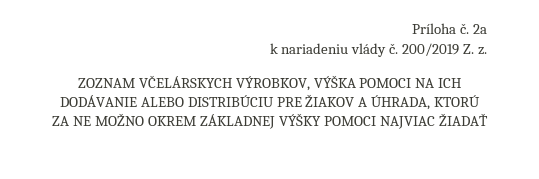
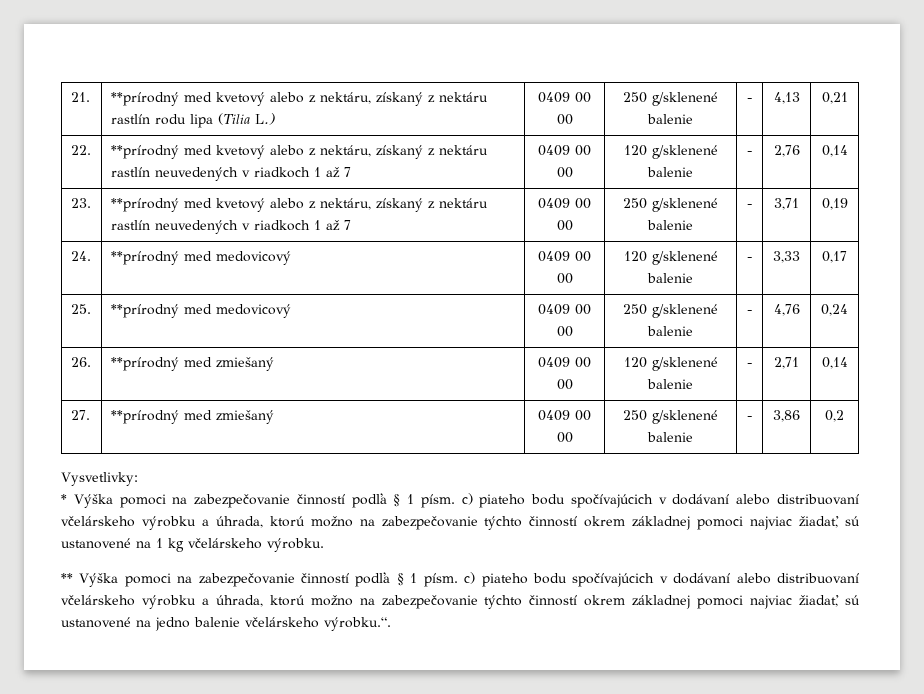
[412,23,488,34] [269,43,488,57] [77,75,462,91] [59,94,481,110] [52,113,488,129] Príloha č. 2a // k nariadeniu vlády č. 200/2019 Z. z. // ZOZNAM VČELÁRSKYCH VÝROBKOV, VÝŠKA POMOCI NA ICH DODÁVANIE ALEBO DISTRIBÚCIU PRE ŽIAKOV A ÚHRADA, KTORÚ ZA NE MOŽNO OKREM ZÁKLADNEJ VÝŠKY POMOCI NAJVIAC ŽIADAŤ -> [70,92,90,102] [110,92,488,106] [110,113,275,128] [538,92,591,103] [556,114,573,125] [623,92,718,106] [647,114,693,124] [747,98,752,102] [773,92,800,104] [821,92,848,104] [70,145,91,155] [110,145,488,159] [110,167,351,181] [538,145,591,156] [556,167,573,178] [623,145,718,159] [647,167,693,177] [747,151,752,155] [773,145,800,157] [821,145,848,157] [70,198,91,208] [110,198,488,212] [110,220,351,234] [538,198,591,209] [556,220,573,231] [623,198,718,212] [647,220,693,230] [747,204,752,208] [774,198,799,210] [821,198,848,210] [70,251,91,261] [110,251,291,265] [538,251,591,262] [556,273,573,284] [623,251,718,265] [647,273,693,283] [747,257,752,261] [773,251,800,263] [822,251,847,263] [70,304,91,314] [110,304,291,318] [538,304,591,315] [556,326,573,337] [623,304,718,318] [647,326,693,336] [747,310,752,314] [773,304,800,316] [821,304,848,316] [70,357,91,367] [110,357,274,371] [538,357,591,368] [556,379,573,390] [623,357,718,371] [647,379,693,389] [747,363,752,367] [774,357,799,369] [821,357,848,369] [70,410,90,420] [110,410,274,424] [538,410,591,421] [556,432,573,443] [623,410,718,424] [647,432,693,442] [747,416,752,420] [773,410,800,422] [825,410,844,422] [61,472,138,486] [61,493,859,508] [61,516,860,530] [61,538,324,552] [61,572,859,587] [61,595,860,609] [61,617,391,631] 21. | **prírodný med kvetový alebo z nektáru, získaný z nektáru rastlín rodu lipa (Tilia L.) | 0409 00 00 | 250 g/sklenené balenie | - | 4,13 | 0,21 // 22. | **prírodný med kvetový alebo z nektáru, získaný z nektáru rastlín neuvedených v riadkoch 1 až 7 | 0409 00 00 | 120 g/sklenené balenie | - | 2,76 | 0,14 // 23. | **prírodný med kvetový alebo z nektáru, získaný z nektáru rastlín neuvedených v riadkoch 1 až 7 | 0409 00 00 | 250 g/sklenené balenie | - | 3,71 | 0,19 // 24. | **prírodný med medovicový | 0409 00 00 | 120 g/sklenené balenie | - | 3,33 | 0,17 // 25. | **prírodný med medovicový | 0409 00 00 | 250 g/sklenené balenie | - | 4,76 | 0,24 // 26. | **prírodný med zmiešaný | 0409 00 00 | 120 g/sklenené balenie | - | 2,71 | 0,14 // 27. | **prírodný med zmiešaný | 0409 00 00 | 250 g/sklenené balenie | - | 3,86 | 0,2 // Vysvetlivky: // * Výška pomoci na zabezpečovanie činností podľa § 1 písm. c) piateho bodu spočívajúcich v dodávaní alebo distribuovaní včelárskeho výrobku a úhrada, ktorú možno na zabezpečovanie týchto činností okrem základnej pomoci najviac žiadať, sú ustanovené na 1 kg včelárskeho výrobku. // ** Výška pomoci na zabezpečovanie činností podľa § 1 písm. c) piateho bodu spočívajúcich v dodávaní alebo distribuovaní včelárskeho výrobku a úhrada, ktorú možno na zabezpečovanie týchto činností okrem základnej pomoci najviac žiadať, sú ustanovené na jedno balenie včelárskeho výrobku.“.

